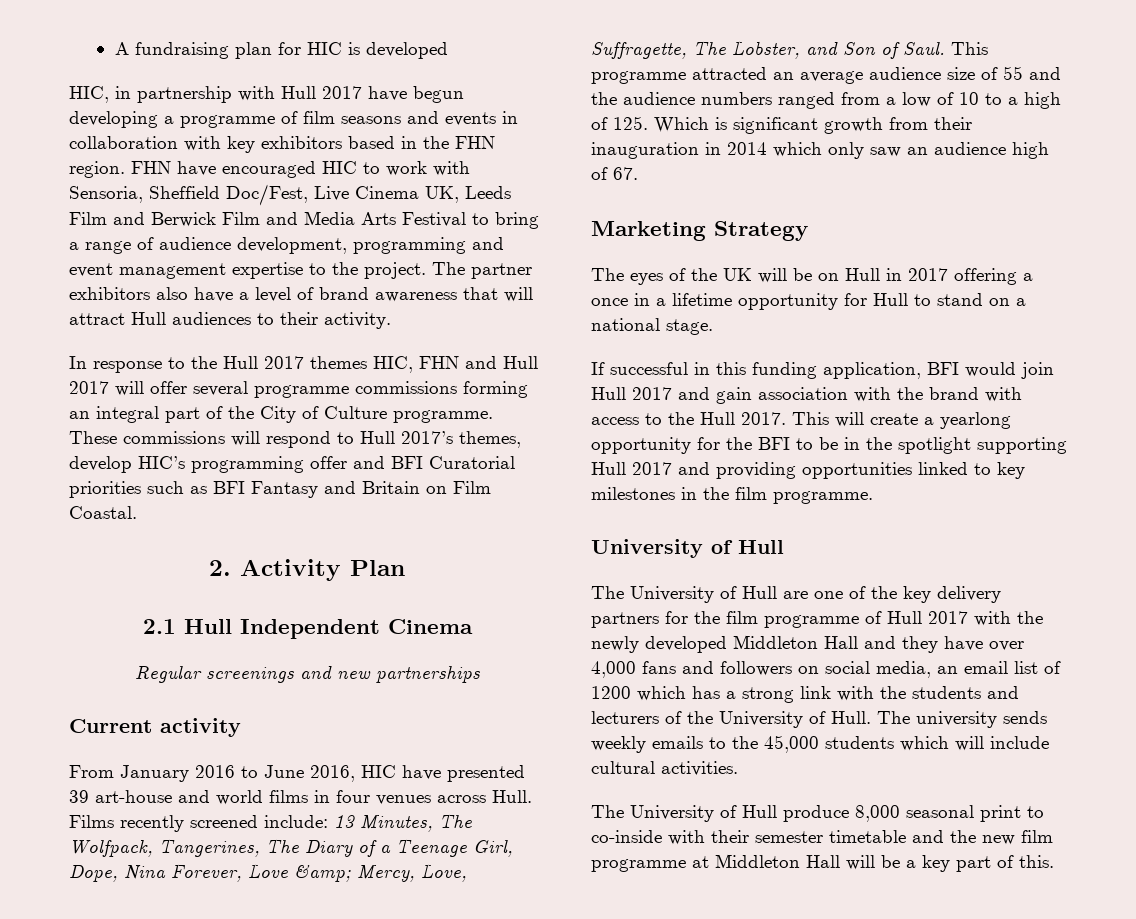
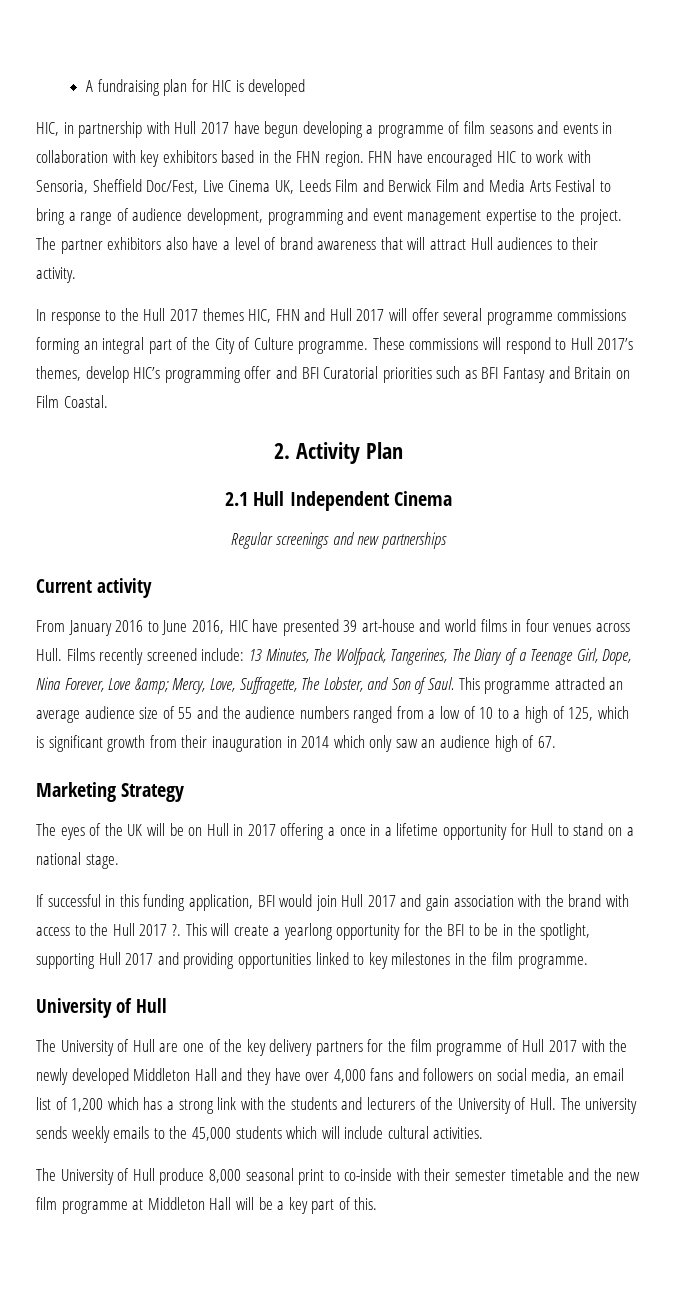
[613,116,709,133] 125. Which -> [568,706,629,721] 125, which
[741,412,786,425] 2017. -> [139,924,181,936] 2017 ?.
[898,437,971,454] spotlight -> [540,923,591,940] spotlight,
[591,686,631,699] 1200 -> [71,1098,104,1112] 1,200

